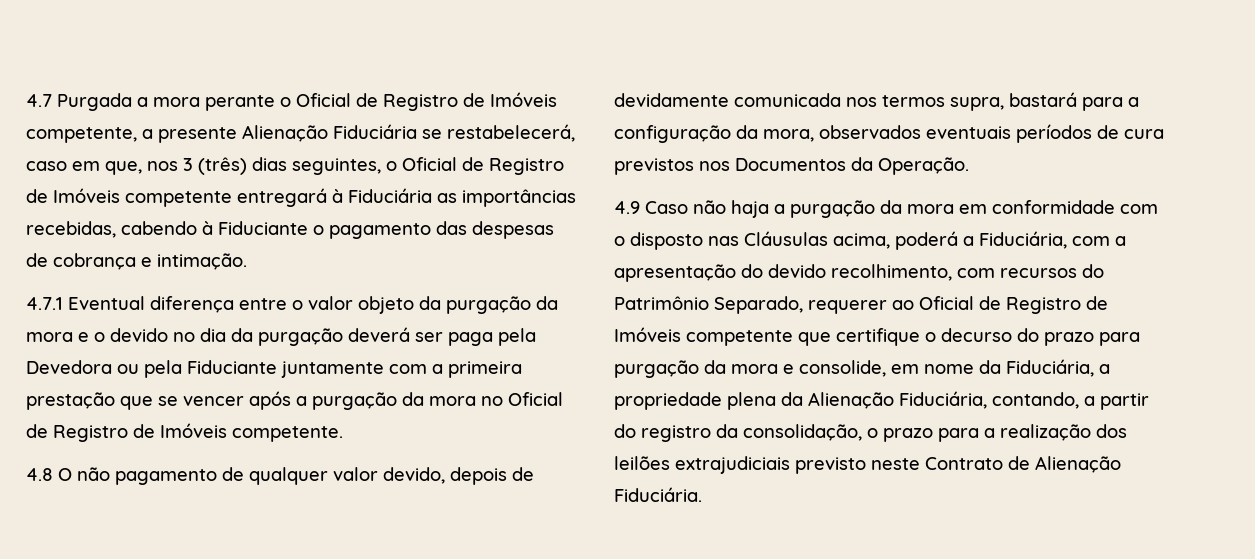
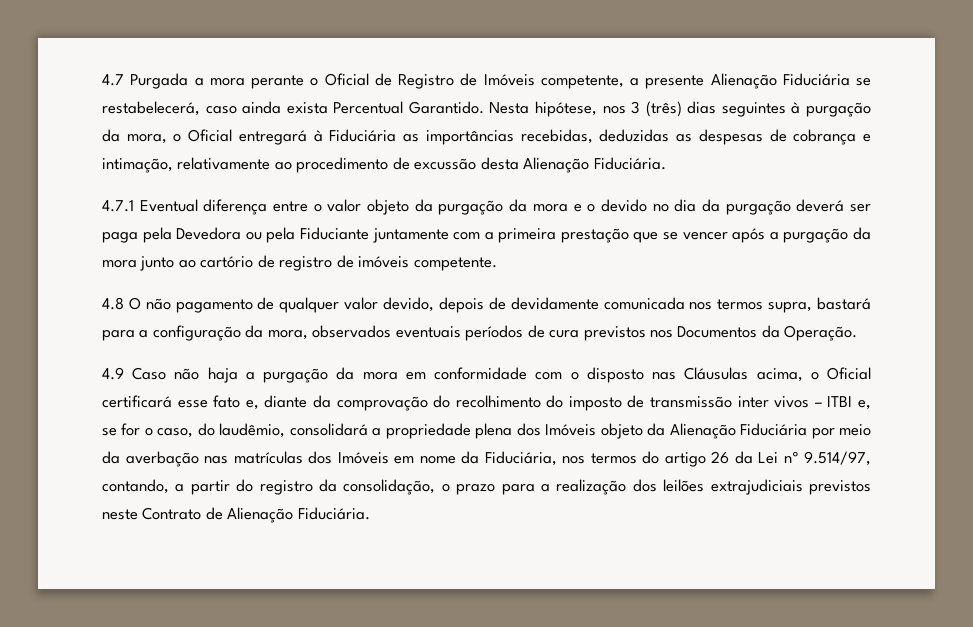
[72,157,564,175] [26,188,232,207] em que, nos 3 (três) dias seguintes, o Oficial de Registro de Imóveis competente -> [242,101,871,117] [102,129,233,144] ainda exista Percentual Garantido. Nesta hipótese, nos 3 (três) dias seguintes à purgação da mora, o Oficial
[121,221,554,239] [26,253,247,270] cabendo à Fiduciante o pagamento das despesas de cobrança e intimação. -> [599,129,872,145] [102,157,666,173] deduzidas as despesas de cobrança e intimação, relativamente ao procedimento de excussão desta Alienação Fiduciária.
[481,392,563,406] [26,423,227,442] no Oficial de Registro de Imóveis -> [140,255,410,271] junto ao cartório de registro de imóveis
[895,231,1126,250] [614,264,1104,282] [614,296,1108,314] [614,327,1140,346] [614,359,1110,378] [614,391,987,410] poderá a Fiduciária, com a apresentação do devido recolhimento, com recursos do Patrimônio Separado, requerer ao Oficial de Registro de Imóveis competente que certifique o decurso do prazo para purgação da mora e consolide, em nome da Fiduciária, a propriedade plena da Alienação Fiduciária, -> [810,367,872,380] [102,395,872,411] [102,423,872,439] [102,451,871,467] o Oficial certificará esse fato e, diante da comprovação do recolhimento do imposto de transmissão inter vivos – ITBI e, se for o caso, do laudêmio, consolidará a propriedade plena dos Imóveis objeto da Alienação Fiduciária por meio da averbação nas matrículas dos Imóveis em nome da Fiduciária, nos termos do artigo 26 da Lei nº 9.514/97,
[795,457,866,474] previsto -> [808,480,871,495] previstos

